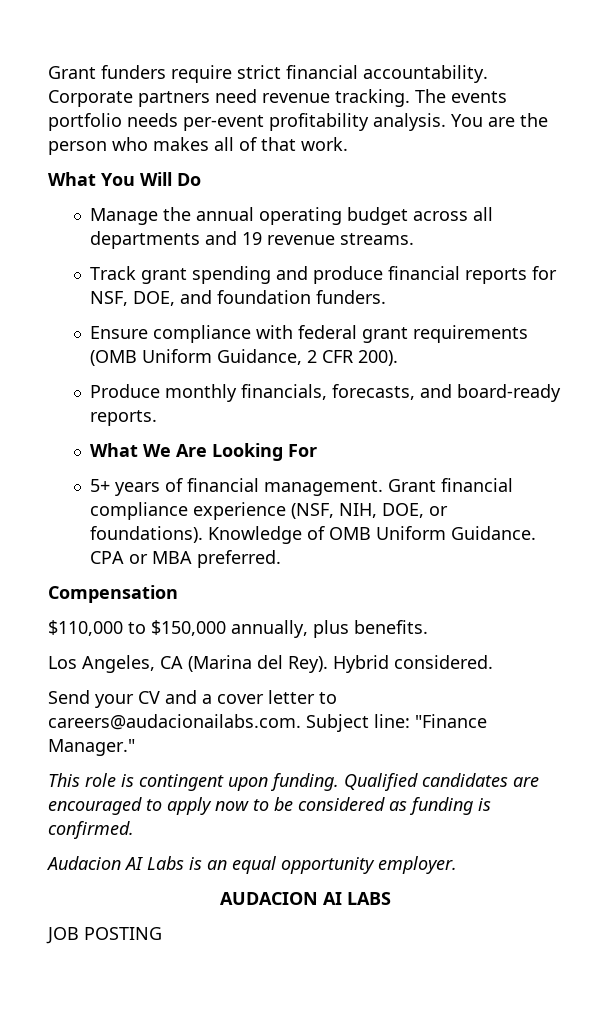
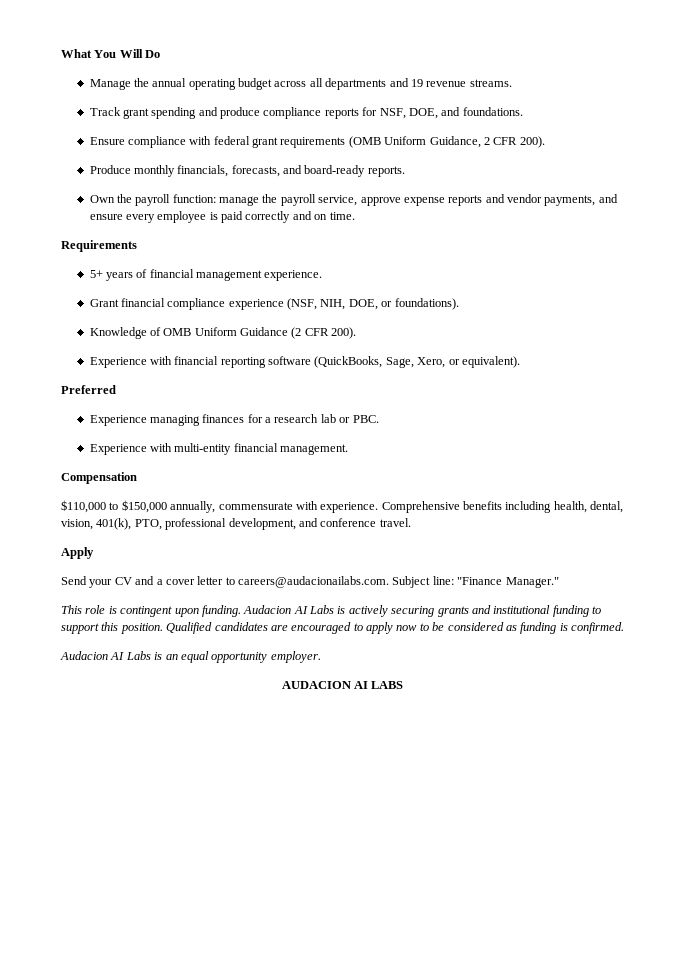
[48,65,488,83] [48,89,507,107] [48,113,548,131] [48,137,348,155] Grant funders require strict financial accountability. Corporate partners need revenue tracking. The events portfolio needs per-event profitability analysis. You are the person who makes all of that work. // -> (61, 53) none
[388,266,461,280] financial -> [263,107,322,119] compliance
[217,290,387,304] foundation funders. -> [462,107,523,116] foundations.
[90,443,318,461] What We Are Looking For -> [89,194,618,206] [89,211,355,223] [61,240,137,252] Own the payroll function: manage the payroll service, approve expense reports and vendor payments, and ensure every employee is paid correctly and on time. // Requirements
[264,480,384,496] management. -> [196,270,323,281] management experience. //
(204, 534) none -> (459, 304) //
[451,526,537,540] [90,550,282,568] Guidance. CPA or MBA preferred. -> [240,327,357,339] [89,356,520,368] [61,385,116,394] [89,414,379,426] [89,443,349,455] Guidance (2 CFR 200). // Experience with financial reporting software (QuickBooks, Sage, Xero, or equivalent). // Preferred // Experience managing finances for a research lab or PBC. // Experience with multi-entity financial management.
[313,620,428,638] [48,655,493,673] plus benefits. // Los Angeles, CA (Marina del Rey). Hybrid considered. -> [218,501,624,513] [61,518,411,530] [61,547,94,559] commensurate with experience. Comprehensive benefits including health, dental, vision, 401(k), PTO, professional development, and conference travel. // Apply
(339, 782) none -> [243,605,601,617] [61,622,163,634] Audacion AI Labs is actively securing grants and institutional funding to support this position.
[46,927,162,944] // JOB POSTING -> (404, 685) none

